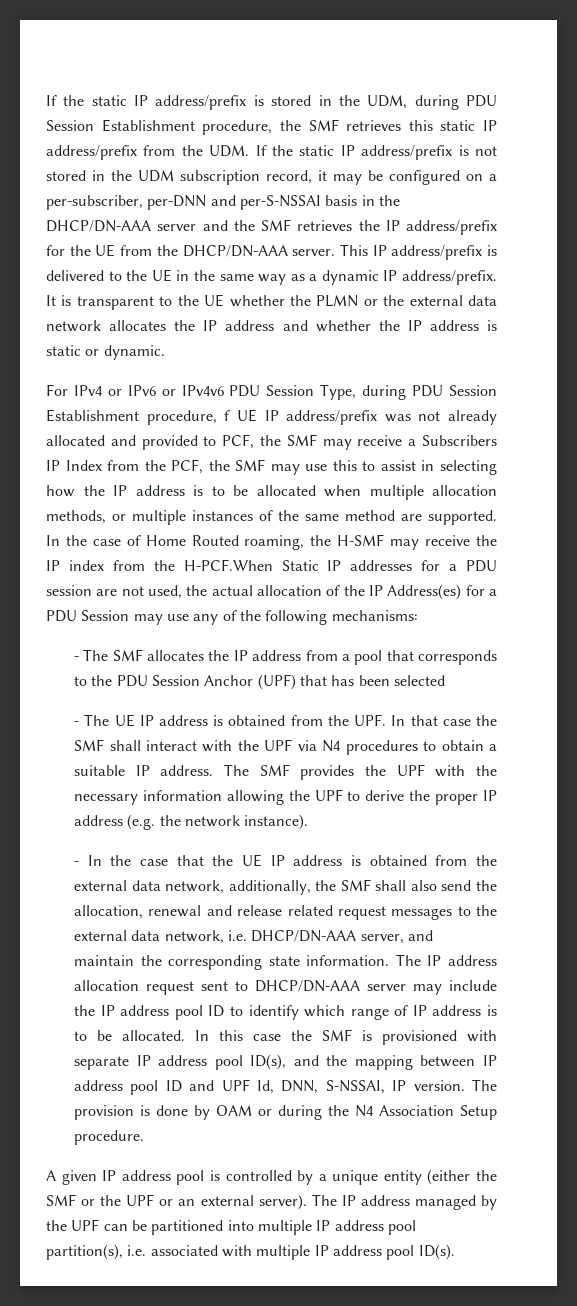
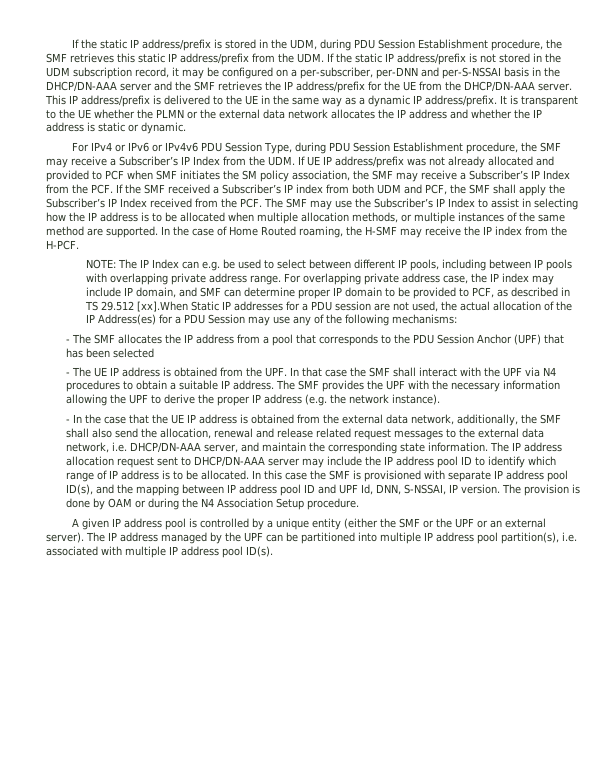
[224,410,231,421] f -> [520,142,561,152] [46,156,305,168] the SMF may receive a Subscriber’s IP Index from the UDM. If
[222,434,498,450] [46,459,357,475] PCF, the SMF may receive a Subscribers IP Index from the PCF, the SMF may use this -> [105,170,570,182] [46,184,565,196] [46,198,475,210] PCF when SMF initiates the SM policy association, the SMF may receive a Subscriber’s IP Index from the PCF. If the SMF received a Subscriber’s IP index from both UDM and PCF, the SMF shall apply the Subscriber’s IP Index received from the PCF. The SMF may use the Subscriber’s IP Index
[183,559,273,571] H-PCF.When -> [46,240,79,250] [85,259,572,271] [85,273,554,285] [85,287,570,299] [84,301,188,312] H-PCF. // NOTE: The IP Index can e.g. be used to select between different IP pools, including between IP pools with overlapping private address range. For overlapping private address case, the IP index may include IP domain, and SMF can determine proper IP domain to be provided to PCF, as described in TS 29.512 [xx].When

